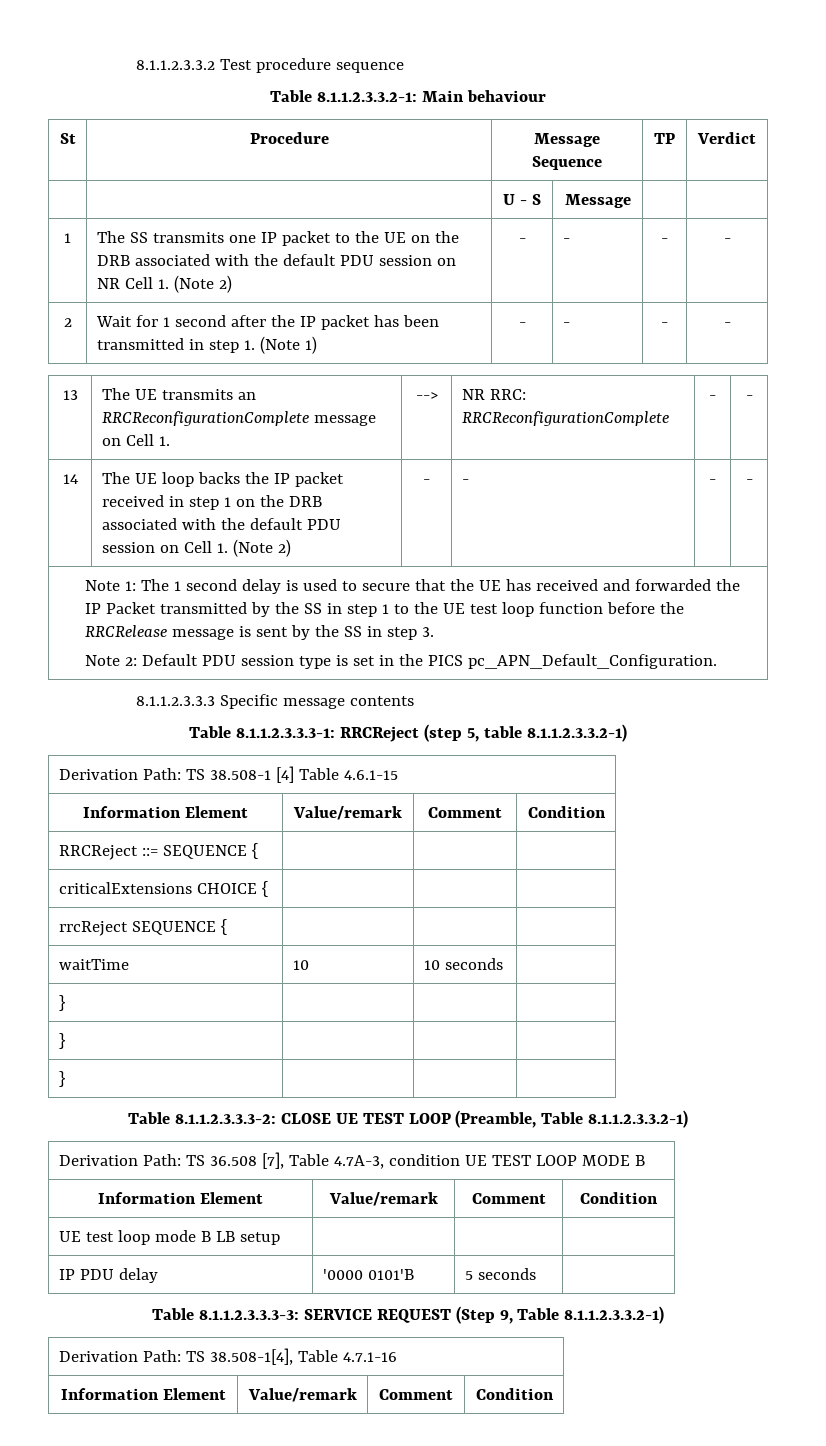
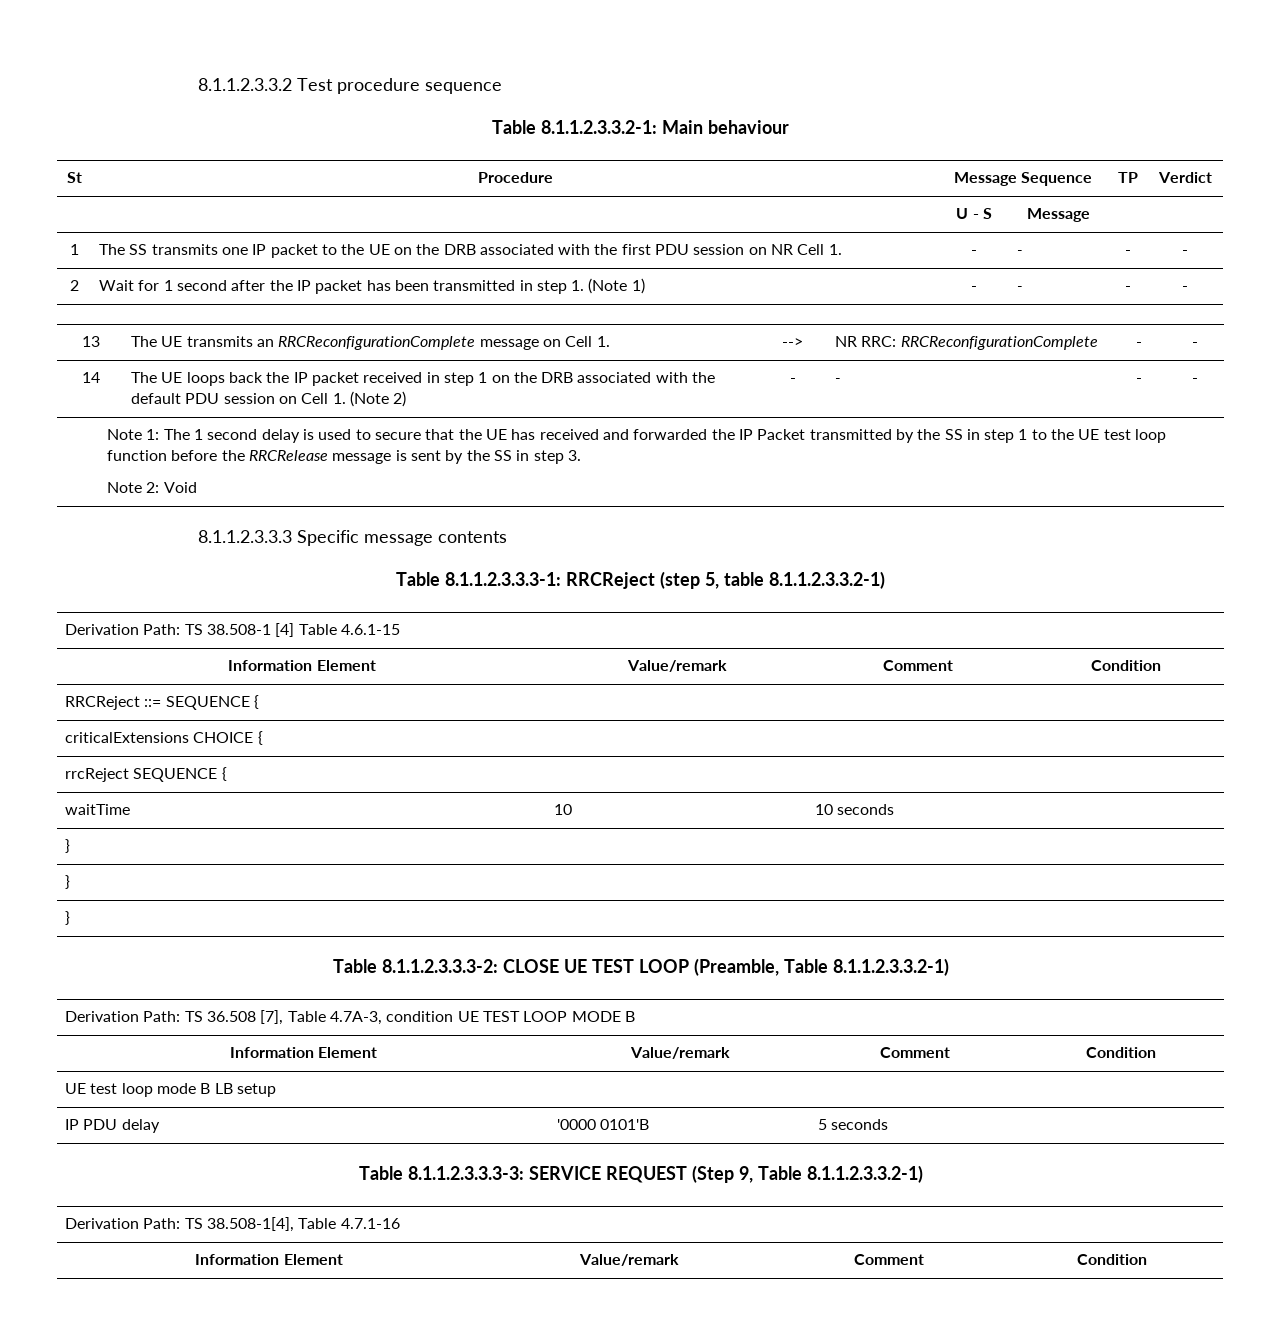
[282,254,336,266] default -> [621,244,651,255] first
[173,275,232,293] (Note 2) -> (842, 249) none
[161,472,240,487] loop backs -> [186,372,263,386] loops back
[142,654,718,669] Default PDU session type is set in the PICS pc_APN_Default_Configuration. -> [163,482,197,493] Void

